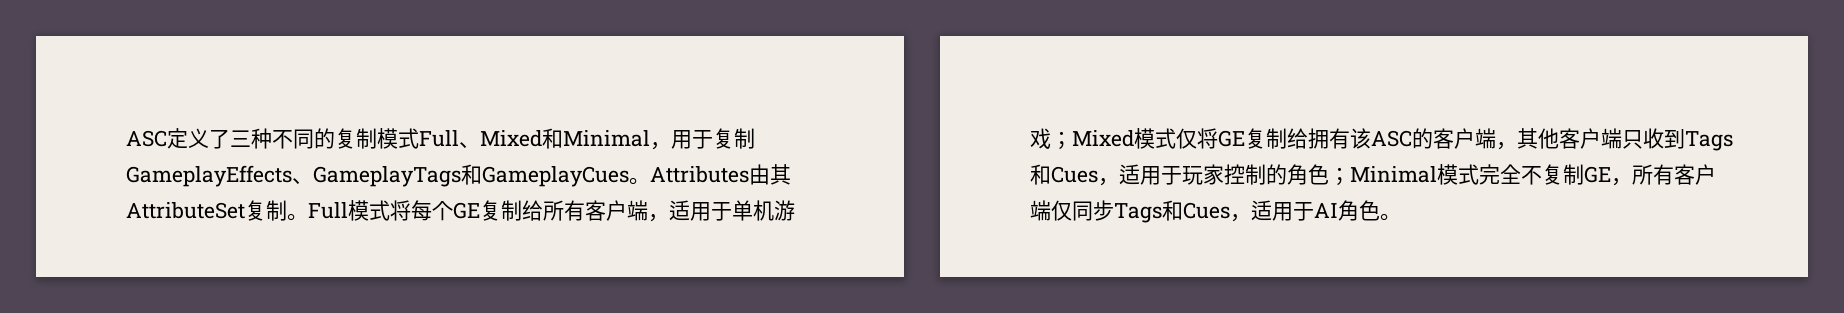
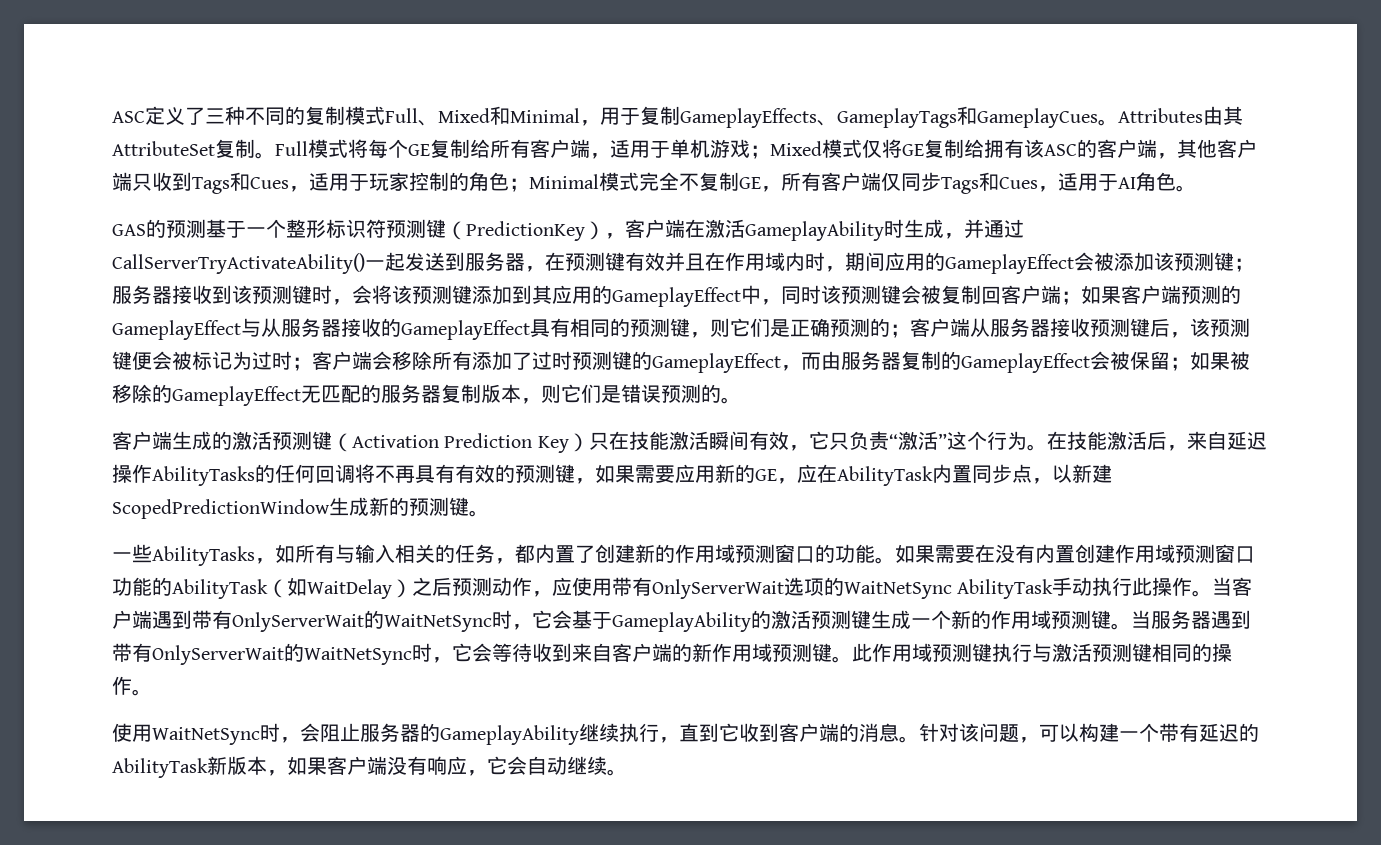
(1401, 217) none -> [112,219,1024,241] [112,252,1254,274] [112,285,1241,307] [112,318,1250,340] [112,351,1250,373] [112,384,741,406] [112,431,1267,453] [112,464,1112,486] [112,497,489,519] [112,544,1255,566] [112,577,1253,599] [112,610,1251,632] [112,643,1232,665] [112,676,152,696] [112,723,1259,745] [112,756,627,778] // GAS的预测基于一个整形标识符预测键（PredictionKey），客户端在激活GameplayAbility时生成，并通过CallServerTryActivateAbility()一起发送到服务器，在预测键有效并且在作用域内时，期间应用的GameplayEffect会被添加该预测键；服务器接收到该预测键时，会将该预测键添加到其应用的GameplayEffect中，同时该预测键会被复制回客户端；如果客户端预测的GameplayEffect与从服务器接收的GameplayEffect具有相同的预测键，则它们是正确预测的；客户端从服务器接收预测键后，该预测键便会被标记为过时；客户端会移除所有添加了过时预测键的GameplayEffect，而由服务器复制的GameplayEffect会被保留；如果被移除的GameplayEffect无匹配的服务器复制版本，则它们是错误预测的。 // 客户端生成的激活预测键（Activation Prediction Key）只在技能激活瞬间有效，它只负责“激活”这个行为。在技能激活后，来自延迟操作AbilityTasks的任何回调将不再具有有效的预测键，如果需要应用新的GE，应在AbilityTask内置同步点，以新建ScopedPredictionWindow生成新的预测键。 // 一些AbilityTasks，如所有与输入相关的任务，都内置了创建新的作用域预测窗口的功能。如果需要在没有内置创建作用域预测窗口功能的AbilityTask（如WaitDelay）之后预测动作，应使用带有OnlyServerWait选项的WaitNetSync AbilityTask手动执行此操作。当客户端遇到带有OnlyServerWait的WaitNetSync时，它会基于GameplayAbility的激活预测键生成一个新的作用域预测键。当服务器遇到带有OnlyServerWait的WaitNetSync时，它会等待收到来自客户端的新作用域预测键。此作用域预测键执行与激活预测键相同的操作。 // 使用WaitNetSync时，会阻止服务器的GameplayAbility继续执行，直到它收到客户端的消息。针对该问题，可以构建一个带有延迟的AbilityTask新版本，如果客户端没有响应，它会自动继续。

